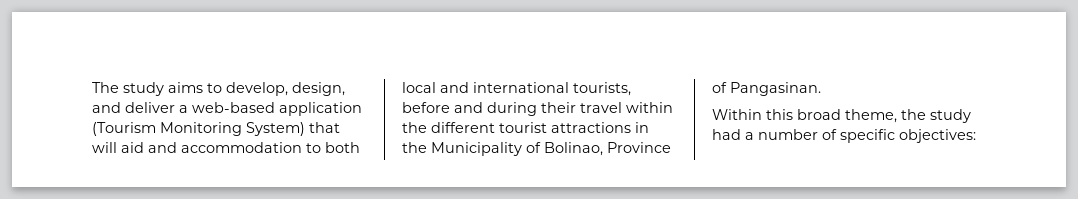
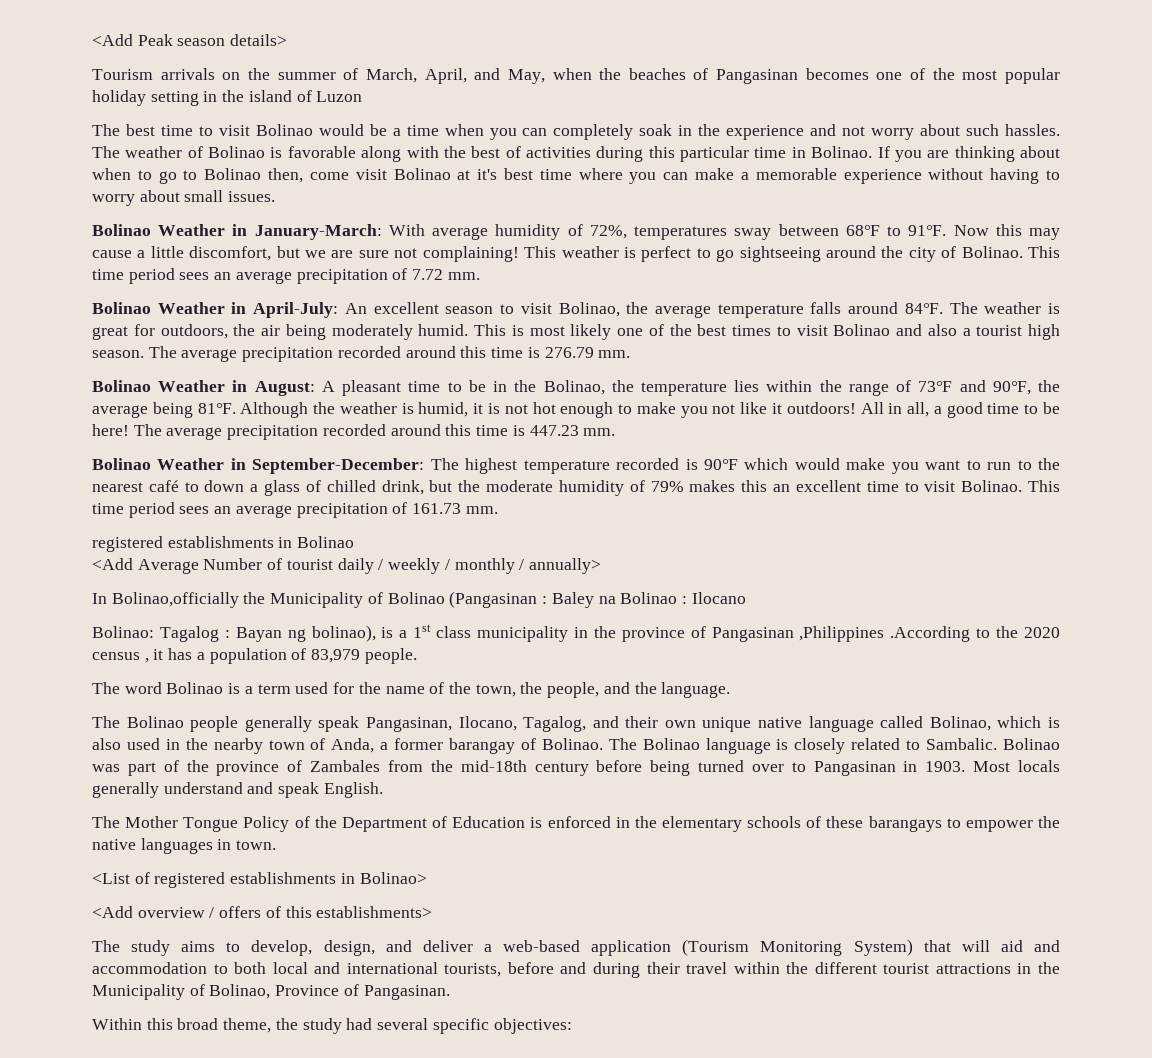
(92, 87) none -> [92,34,288,46] [92,68,1060,84] [92,90,363,106] [92,124,1060,140] [92,146,1061,162] [92,168,1061,184] [92,190,276,206] [92,224,1061,240] [92,246,1060,262] [92,268,480,284] [92,302,1060,318] [92,324,1060,340] [92,346,631,362] [92,380,1061,396] [92,402,1061,418] [92,424,616,440] [92,458,1061,474] [92,480,1061,496] [92,502,498,518] [92,536,355,552] [92,558,601,574] [92,591,746,608] [92,624,1060,642] [92,648,417,664] [92,682,731,698] [92,716,1061,732] [92,738,1061,754] [92,760,1061,776] [92,782,383,798] [92,816,1060,832] [92,838,277,854] [92,872,427,888] [92,906,433,918] <Add Peak season details> // Tourism arrivals on the summer of March, April, and May, when the beaches of Pangasinan becomes one of the most popular holiday setting in the island of Luzon // The best time to visit Bolinao would be a time when you can completely soak in the experience and not worry about such hassles. The weather of Bolinao is favorable along with the best of activities during this particular time in Bolinao. If you are thinking about when to go to Bolinao then, come visit Bolinao at it's best time where you can make a memorable experience without having to worry about small issues. // Bolinao Weather in January-March: With average humidity of 72%, temperatures sway between 68℉ to 91℉. Now this may cause a little discomfort, but we are sure not complaining! This weather is perfect to go sightseeing around the city of Bolinao. This time period sees an average precipitation of 7.72 mm. // Bolinao Weather in April-July: An excellent season to visit Bolinao, the average temperature falls around 84℉. The weather is great for outdoors, the air being moderately humid. This is most likely one of the best times to visit Bolinao and also a tourist high season. The average precipitation recorded around this time is 276.79 mm. // Bolinao Weather in August: A pleasant time to be in the Bolinao, the temperature lies within the range of 73℉ and 90℉, the average being 81℉. Although the weather is humid, it is not hot enough to make you not like it outdoors! All in all, a good time to be here! The average precipitation recorded around this time is 447.23 mm. // Bolinao Weather in September-December: The highest temperature recorded is 90℉ which would make you want to run to the nearest café to down a glass of chilled drink, but the moderate humidity of 79% makes this an excellent time to visit Bolinao. This time period sees an average precipitation of 161.73 mm. // registered establishments in Bolinao // <Add Average Number of tourist daily / weekly / monthly / annually> // In Bolinao,officially the Municipality of Bolinao (Pangasinan : Baley na Bolinao : Ilocano // Bolinao: Tagalog : Bayan ng bolinao), is a 1st class municipality in the province of Pangasinan ,Philippines .According to the 2020 census , it has a population of 83,979 people. // The word Bolinao is a term used for the name of the town, the people, and the language. // The Bolinao people generally speak Pangasinan, Ilocano, Tagalog, and their own unique native language called Bolinao, which is also used in the nearby town of Anda, a former barangay of Bolinao. The Bolinao language is closely related to Sambalic. Bolinao was part of the province of Zambales from the mid-18th century before being turned over to Pangasinan in 1903. Most locals generally understand and speak English. // The Mother Tongue Policy of the Department of Education is enforced in the elementary schools of these barangays to empower the native languages in town. // <List of registered establishments in Bolinao> // <Add overview / offers of this establishments> //
[745,129,837,140] a number of -> [377,1018,429,1030] several

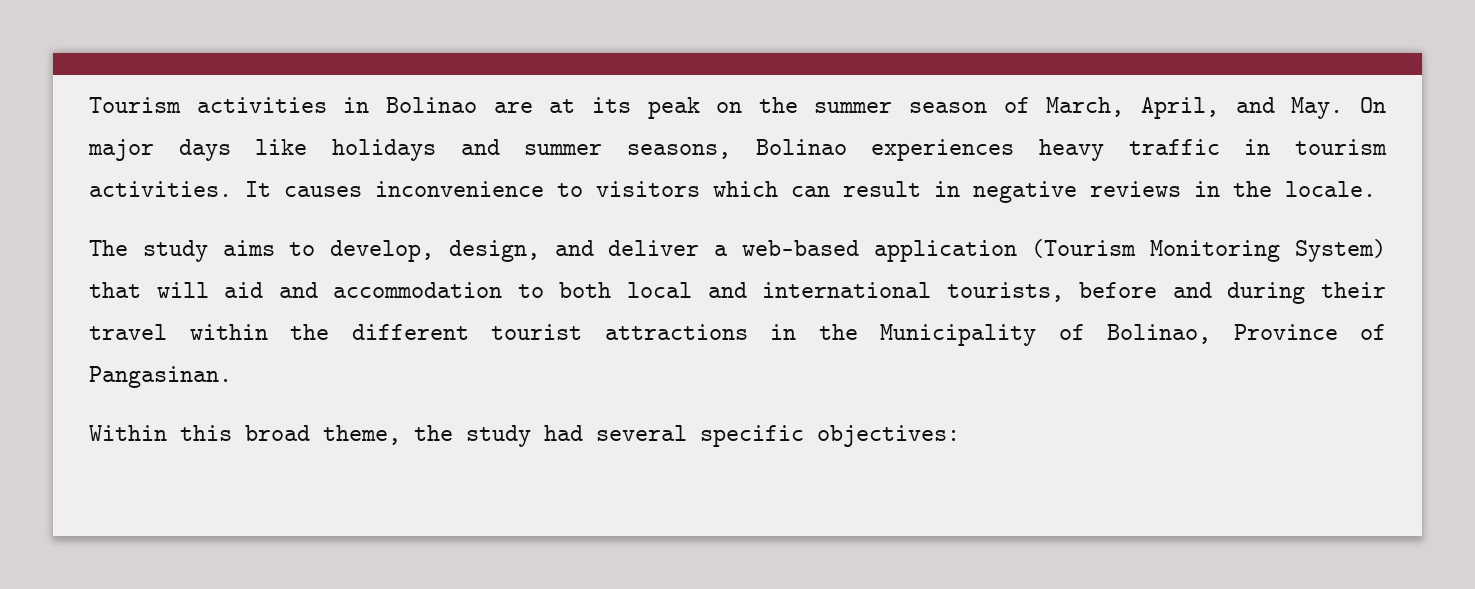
[92,34,288,46] [92,68,215,80] <Add Peak season details> // Tourism arrivals -> [89,97,700,119] Tourism activities in Bolinao are at its peak
(336, 76) none -> [909,102,988,113] season
[507,68,1060,84] [92,90,363,106] [92,124,1060,140] [92,146,1061,162] [92,168,1061,184] [92,190,276,206] [92,224,1061,240] [92,246,1060,262] [92,268,480,284] [92,302,1060,318] [92,324,1060,340] [92,346,631,362] [92,380,1061,396] [92,402,1061,418] [92,424,616,440] [92,458,1061,474] [92,480,1061,496] [92,502,498,518] [92,536,355,552] [92,558,601,574] [92,591,746,608] [92,624,1060,642] [92,648,417,664] [92,682,731,698] [92,716,1061,732] [92,738,1061,754] [92,760,1061,776] [92,782,383,798] [92,816,1060,832] [92,838,277,854] [92,872,427,888] [92,906,433,918] May, when the beaches of Pangasinan becomes one of the most popular holiday setting in the island of Luzon // The best time to visit Bolinao would be a time when you can completely soak in the experience and not worry about such hassles. The weather of Bolinao is favorable along with the best of activities during this particular time in Bolinao. If you are thinking about when to go to Bolinao then, come visit Bolinao at it's best time where you can make a memorable experience without having to worry about small issues. // Bolinao Weather in January-March: With average humidity of 72%, temperatures sway between 68℉ to 91℉. Now this may cause a little discomfort, but we are sure not complaining! This weather is perfect to go sightseeing around the city of Bolinao. This time period sees an average precipitation of 7.72 mm. // Bolinao Weather in April-July: An excellent season to visit Bolinao, the average temperature falls around 84℉. The weather is great for outdoors, the air being moderately humid. This is most likely one of the best times to visit Bolinao and also a tourist high season. The average precipitation recorded around this time is 276.79 mm. // Bolinao Weather in August: A pleasant time to be in the Bolinao, the temperature lies within the range of 73℉ and 90℉, the average being 81℉. Although the weather is humid, it is not hot enough to make you not like it outdoors! All in all, a good time to be here! The average precipitation recorded around this time is 447.23 mm. // Bolinao Weather in September-December: The highest temperature recorded is 90℉ which would make you want to run to the nearest café to down a glass of chilled drink, but the moderate humidity of 79% makes this an excellent time to visit Bolinao. This time period sees an average precipitation of 161.73 mm. // registered establishments in Bolinao // <Add Average Number of tourist daily / weekly / monthly / annually> // In Bolinao,officially the Municipality of Bolinao (Pangasinan : Baley na Bolinao : Ilocano // Bolinao: Tagalog : Bayan ng bolinao), is a 1st class municipality in the province of Pangasinan ,Philippines .According to the 2020 census , it has a population of 83,979 people. // The word Bolinao is a term used for the name of the town, the people, and the language. // The Bolinao people generally speak Pangasinan, Ilocano, Tagalog, and their own unique native language called Bolinao, which is also used in the nearby town of Anda, a former barangay of Bolinao. The Bolinao language is closely related to Sambalic. Bolinao was part of the province of Zambales from the mid-18th century before being turned over to Pangasinan in 1903. Most locals generally understand and speak English. // The Mother Tongue Policy of the Department of Education is enforced in the elementary schools of these barangays to empower the native languages in town. // <List of registered establishments in Bolinao> // <Add overview / offers of this establishments> -> [1291,97,1386,119] [88,139,1387,161] [89,181,1376,203] May. On major days like holidays and summer seasons, Bolinao experiences heavy traffic in tourism activities. It causes inconvenience to visitors which can result in negative reviews in the locale.

